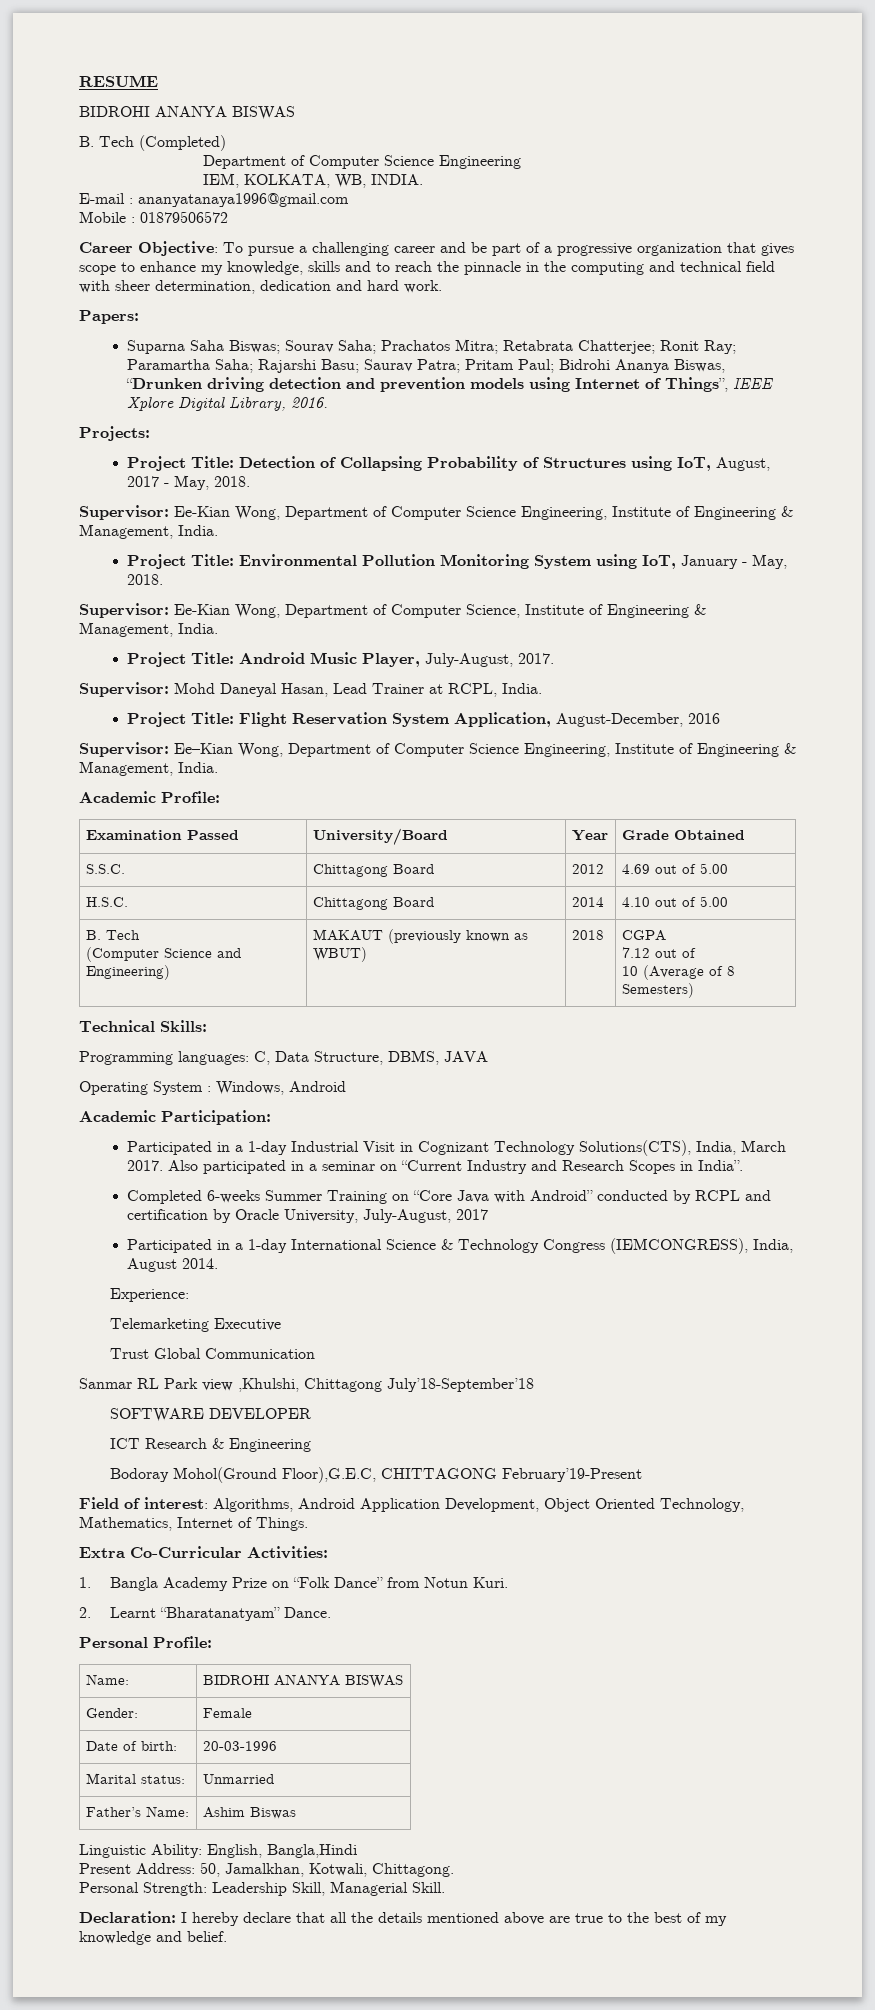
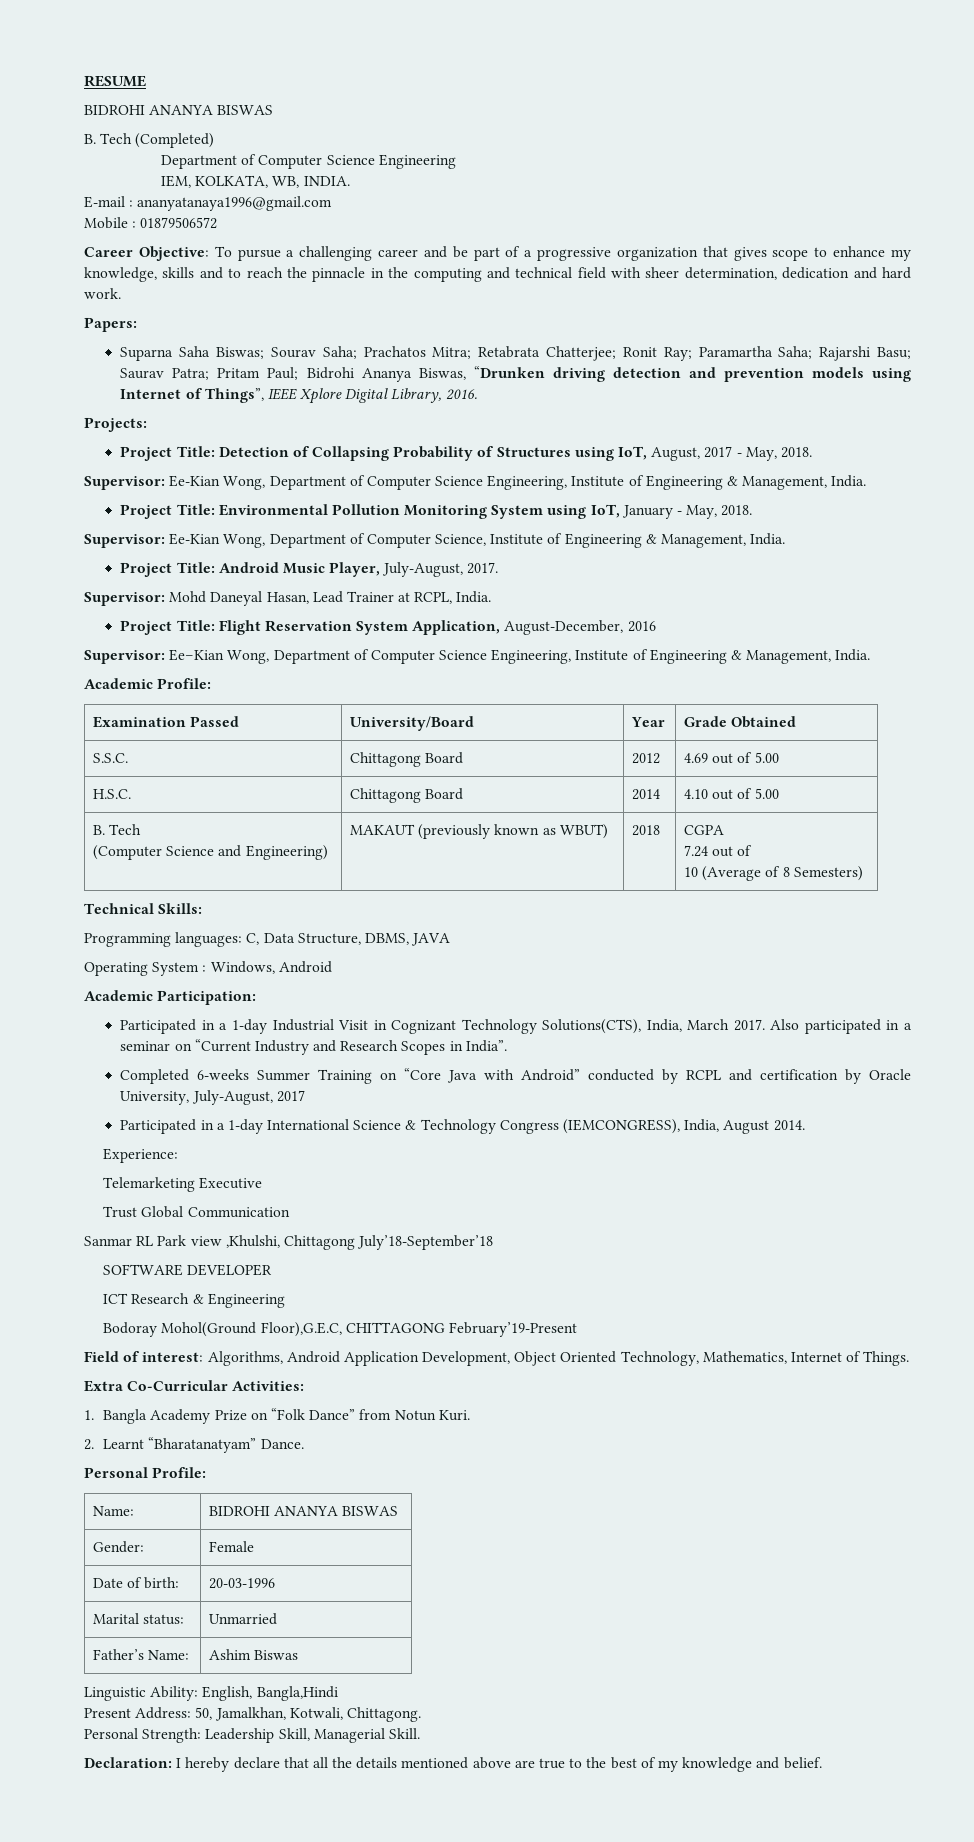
[621,947,650,958] 7.12 -> [684,845,709,857] 7.24

